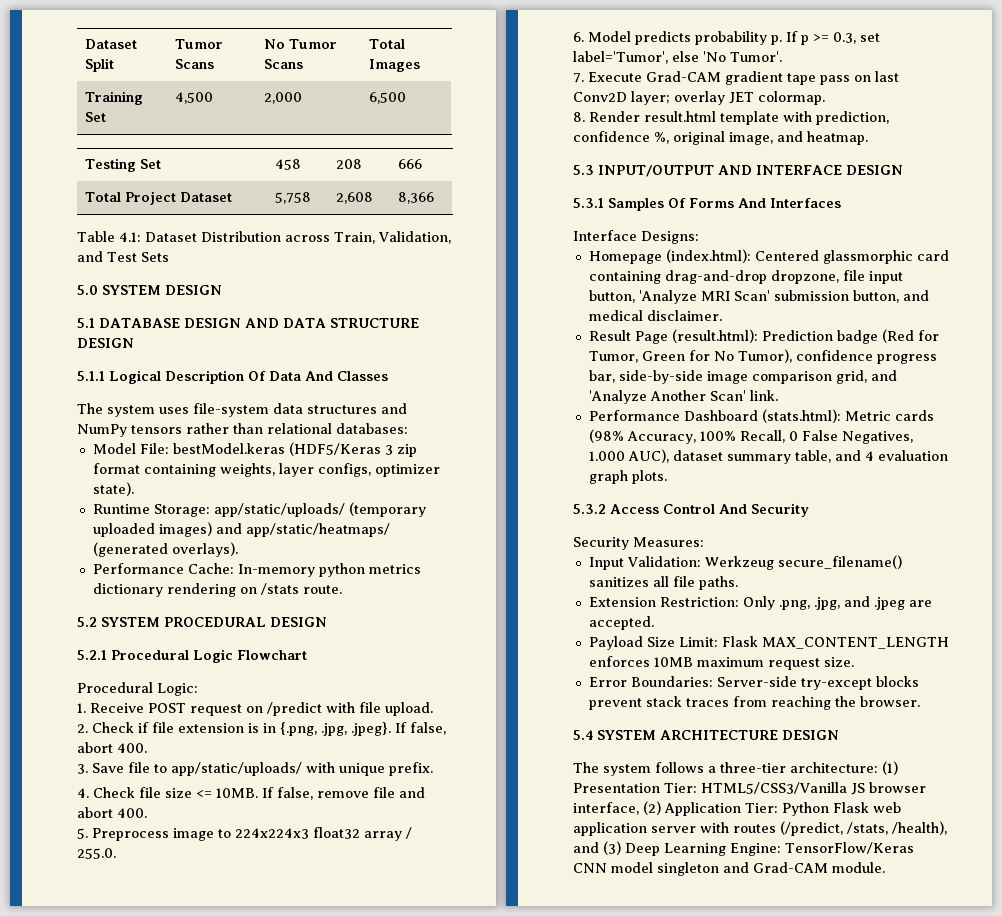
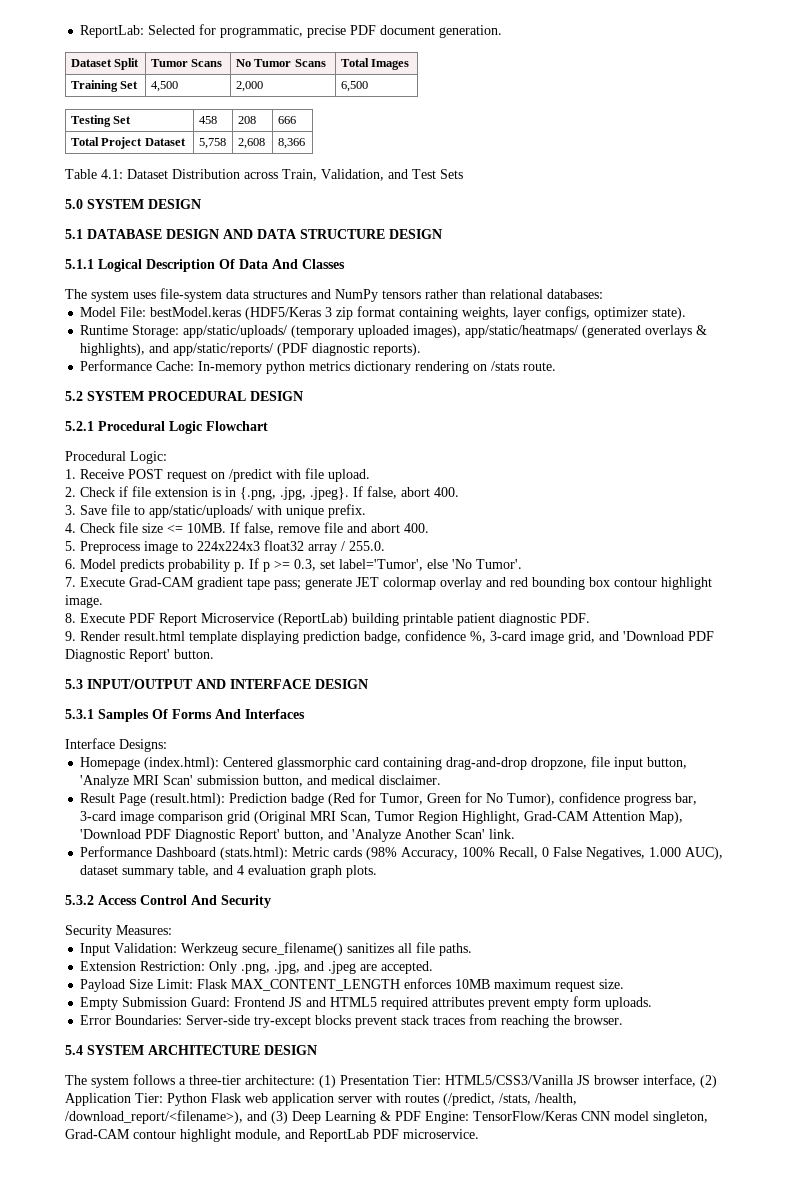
(85, 44) none -> [80,24,503,38] ReportLab: Selected for programmatic, precise PDF document generation. //
[158,522,390,537] [92,542,238,557] images) and app/static/heatmaps/ (generated overlays). -> [413,325,708,338] [80,343,422,356] images), app/static/heatmaps/ (generated overlays & highlights), and app/static/reports/ (PDF diagnostic reports).
[820,71,899,85] [573,91,825,105] [573,111,889,125] [573,131,868,145] pass on last Conv2D layer; overlay JET colormap. // 8. Render result.html template with prediction, confidence %, original image, and heatmap. -> [274,577,712,590] [65,595,103,608] [65,613,590,626] [65,630,714,644] [65,649,214,662] pass; generate JET colormap overlay and red bounding box contour highlight image. // 8. Execute PDF Report Microservice (ReportLab) building printable patient diagnostic PDF. // 9. Render result.html template displaying prediction badge, confidence %, 3-card image grid, and 'Download PDF Diagnostic Report' button.
[618,370,703,384] side-by-side -> [80,811,117,821] 3-card
[835,370,867,384] grid, -> [227,811,684,824] [80,829,325,842] grid (Original MRI Scan, Tumor Region Highlight, Grad-CAM Attention Map), 'Download PDF Diagnostic Report' button,
(854, 662) none -> [80,996,653,1010] // Empty Submission Guard: Frontend JS and HTML5 required attributes prevent empty form uploads.
[892,821,947,835] /health), -> [535,1093,577,1105] [65,1110,243,1124] /health, /download_report/<filename>),
(726, 849) none -> [380,1111,421,1121] & PDF
[657,862,885,876] singleton and Grad-CAM module. -> [653,1111,708,1124] [65,1129,479,1142] singleton, Grad-CAM contour highlight module, and ReportLab PDF microservice.

